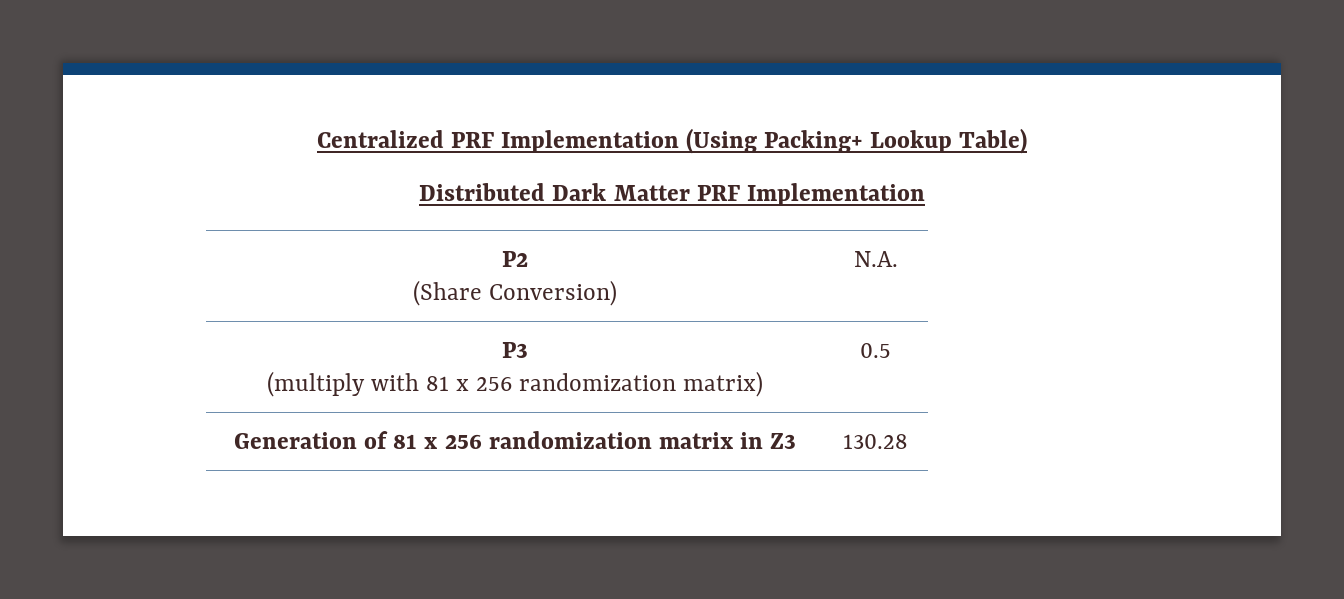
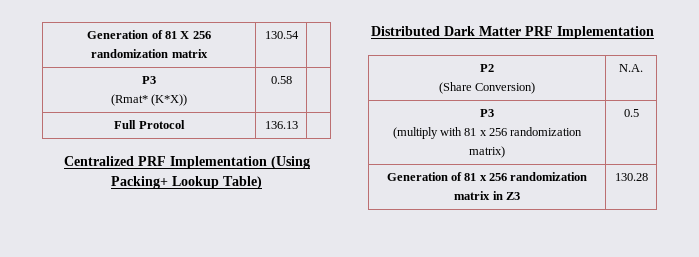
(316, 139) none -> [87,30,211,39] [91,49,208,58] [264,31,299,39] [142,76,156,84] [110,94,188,106] [270,76,292,84] [114,120,185,129] [264,121,298,129] Generation of 81 X 256 randomization matrix | 130.54 | // P3 // (Rmat* (K*X)) | 0.58 | // Full Protocol | 136.13 | //

